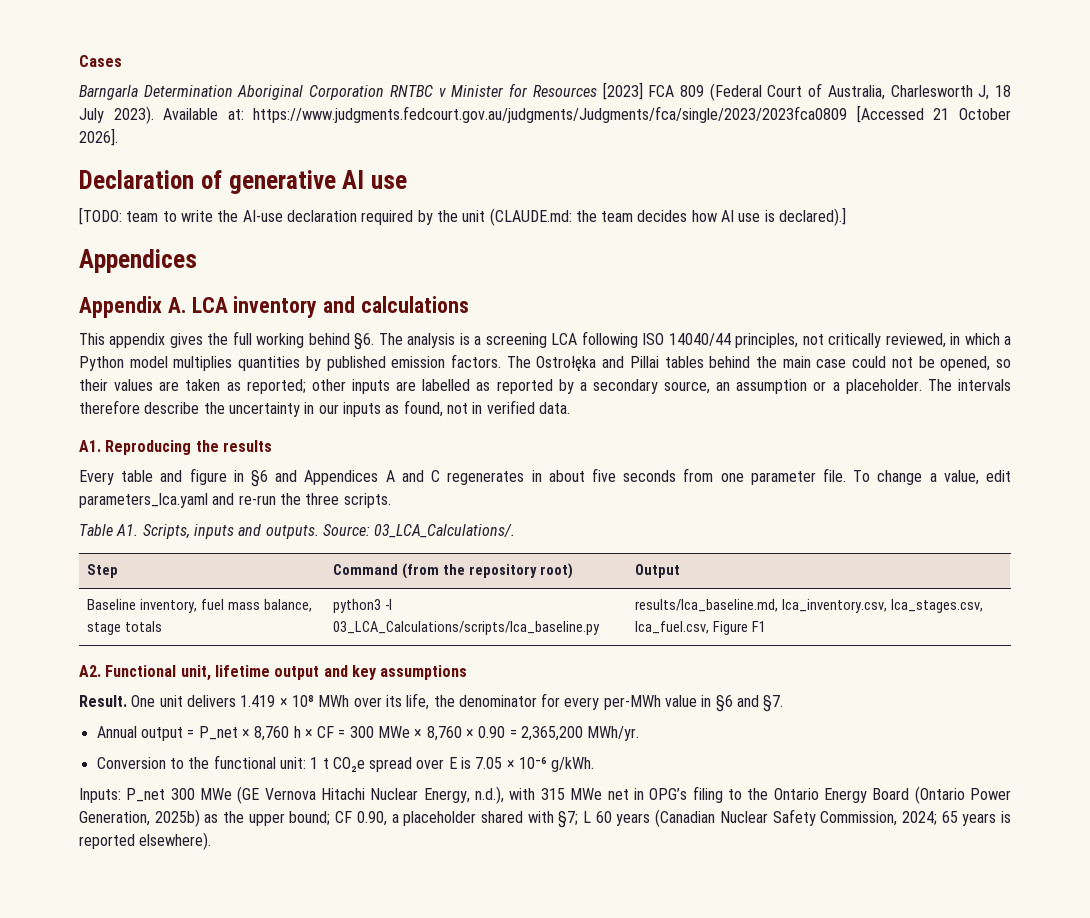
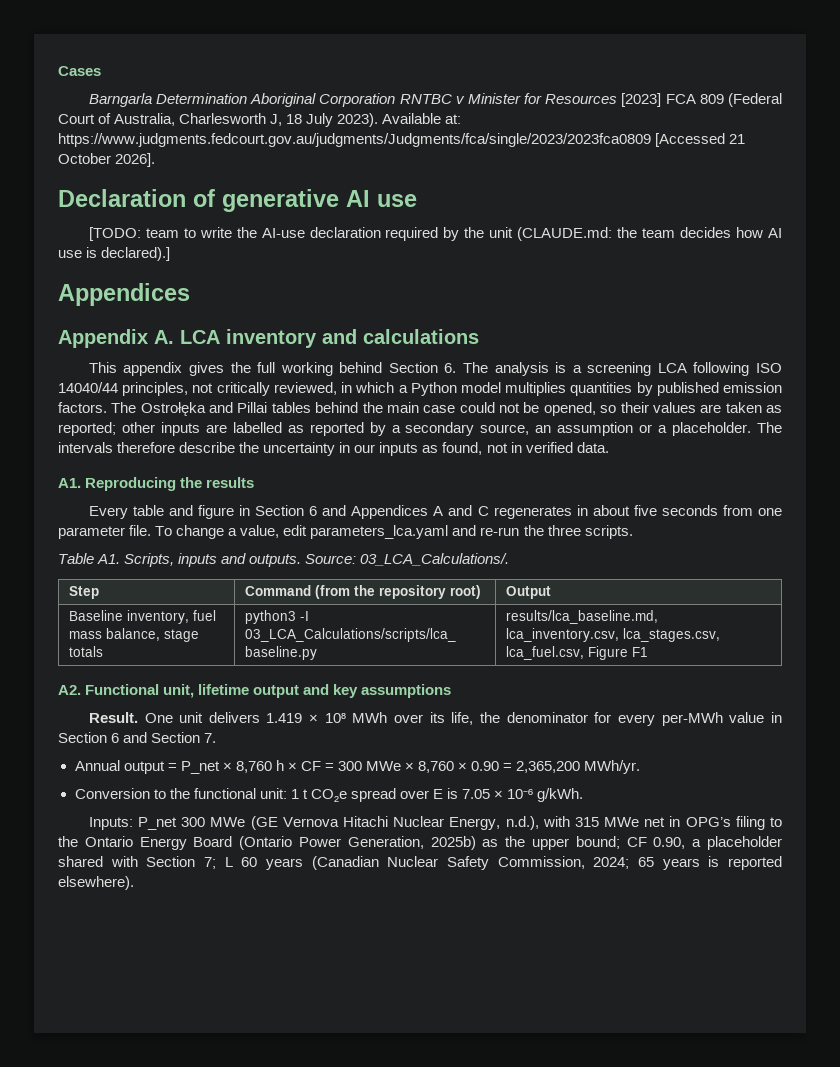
[354,333,375,350] §6. -> [388,362,457,373] Section 6.
[251,470,269,487] §6 -> [255,505,318,516] Section 6
[715,695,784,712] §6 and §7. -> [58,732,217,743] Section 6 and Section 7.
[558,811,579,828] §7; -> [146,856,216,869] Section 7;

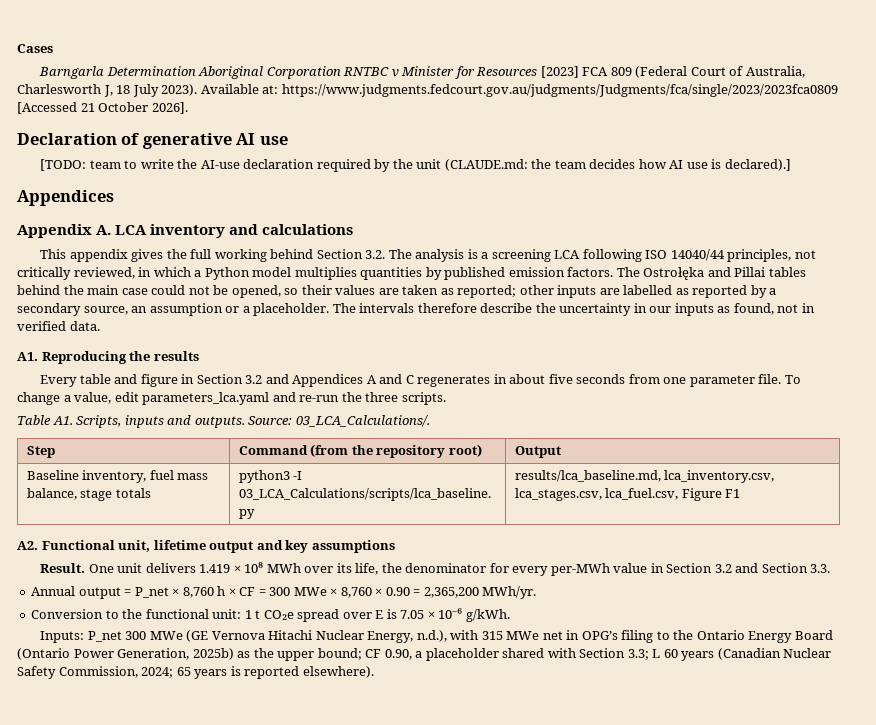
[444,363,457,373] 6. -> [365,250,386,259] 3.2.
[309,506,318,516] 6 -> [245,375,263,384] 3.2
[111,733,120,743] 6 -> [714,564,732,573] 3.2
[204,733,217,743] 7. -> [810,564,831,573] 3.3.
[204,857,216,869] 7; -> [627,649,649,660] 3.3;

